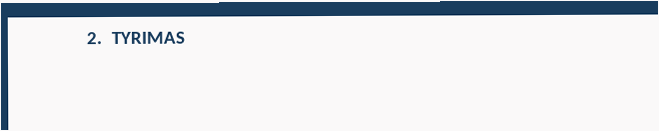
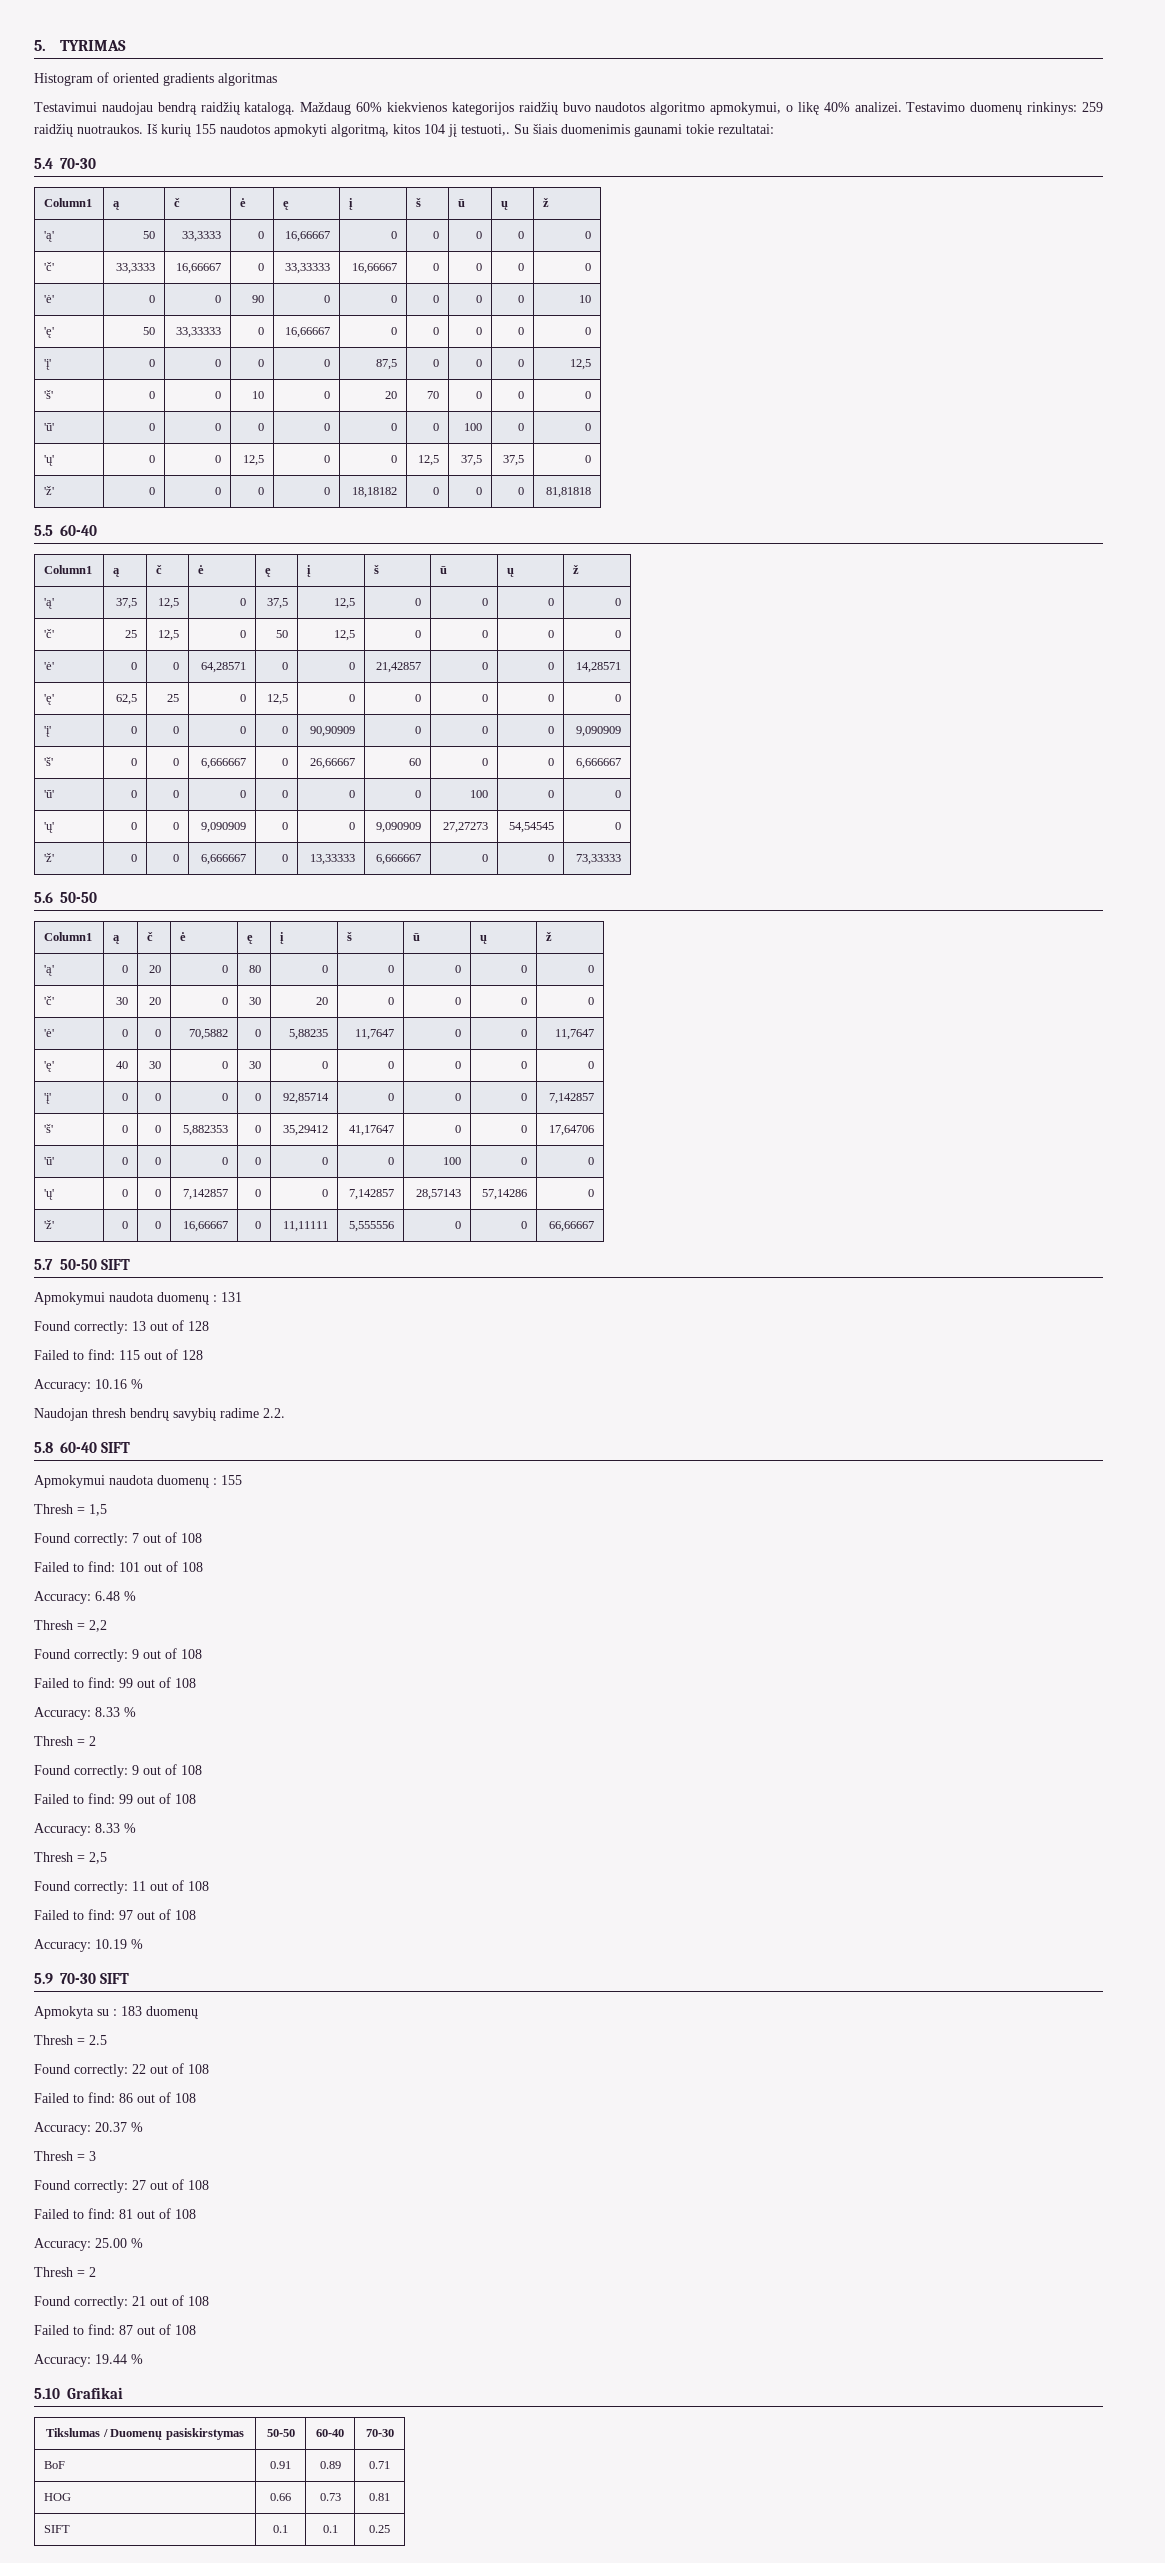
[86,32,102,45] 2. -> [34,40,46,51] 5.
(185, 37) none -> [34,72,277,86] [34,102,1104,115] [34,124,774,137] [34,158,97,169] [44,198,93,207] [113,201,121,210] [174,198,181,207] [240,198,247,207] [283,201,290,210] [349,198,354,210] [416,198,422,207] [458,199,466,207] [501,201,509,210] [543,198,550,207] [44,231,55,242] [142,231,155,239] [181,231,221,242] [257,231,264,239] [284,231,330,242] [390,231,397,239] [432,231,439,239] [475,231,482,239] [517,231,524,239] [584,231,591,239] [44,262,55,271] [115,263,155,274] [175,263,221,274] [257,263,264,271] [284,263,330,274] [351,263,397,274] [432,263,439,271] [475,263,482,271] [517,263,524,271] [584,263,591,271] [44,295,55,303] [148,295,155,303] [214,295,221,303] [251,295,264,303] [323,295,330,303] [390,295,397,303] [432,295,439,303] [475,295,482,303] [517,295,524,303] [578,295,591,303] [44,327,55,338] [142,327,155,335] [175,327,221,338] [257,327,264,335] [284,327,330,338] [390,327,397,335] [432,327,439,335] [475,327,482,335] [517,327,524,335] [584,327,591,335] [44,359,52,370] [148,359,155,367] [214,359,221,367] [257,359,264,367] [323,359,330,367] [375,359,397,370] [432,359,439,367] [475,359,482,367] [517,359,524,367] [569,359,591,370] [44,390,54,399] [148,391,155,399] [214,391,221,399] [251,391,264,399] [323,391,330,399] [384,391,397,399] [426,391,439,399] [475,391,482,399] [517,391,524,399] [584,391,591,399] [44,423,55,431] [148,423,155,431] [214,423,221,431] [257,423,264,431] [323,423,330,431] [390,423,397,431] [432,423,439,431] [463,423,482,431] [517,423,524,431] [584,423,591,431] [44,455,55,466] [148,455,155,463] [214,455,221,463] [242,455,264,466] [323,455,330,463] [390,455,397,463] [417,455,439,466] [460,455,482,466] [502,455,524,466] [584,455,591,463] [44,486,55,495] [148,487,155,495] [214,487,221,495] [257,487,264,495] [323,487,330,495] [351,487,397,498] [432,487,439,495] [475,487,482,495] [517,487,524,495] [545,487,591,498] [34,525,98,536] [44,565,93,574] [113,568,121,577] [156,565,163,574] [198,565,205,574] [265,568,272,577] [307,565,312,577] [374,565,380,574] [440,566,448,574] [507,568,515,577] [573,565,580,574] [44,598,55,609] [115,598,137,609] [157,598,179,609] [239,598,246,606] [266,598,288,609] [333,598,355,609] [414,598,421,606] [481,598,488,606] [547,598,554,606] [614,598,621,606] [44,629,55,638] [124,630,137,638] [157,630,179,641] [239,630,246,638] [275,630,288,638] [333,630,355,641] [414,630,421,638] [481,630,488,638] [547,630,554,638] [614,630,621,638] [44,662,55,670] [130,662,137,670] [172,662,179,670] [200,662,246,673] [281,662,288,670] [348,662,355,670] [375,662,421,673] [481,662,488,670] [547,662,554,670] [575,662,621,673] [44,694,55,705] [115,694,137,705] [166,694,179,702] [239,694,246,702] [266,694,288,705] [348,694,355,702] [414,694,421,702] [481,694,488,702] [547,694,554,702] [614,694,621,702] [44,726,52,737] [130,726,137,734] [172,726,179,734] [239,726,246,734] [281,726,288,734] [309,726,355,737] [414,726,421,734] [481,726,488,734] [547,726,554,734] [575,726,621,737] [44,757,54,766] [130,758,137,766] [172,758,179,766] [200,758,246,769] [281,758,288,766] [309,758,355,769] [408,758,421,766] [481,758,488,766] [547,758,554,766] [575,758,621,769] [44,790,55,798] [130,790,137,798] [172,790,179,798] [239,790,246,798] [281,790,288,798] [348,790,355,798] [414,790,421,798] [469,790,488,798] [547,790,554,798] [614,790,621,798] [44,822,55,833] [130,822,137,830] [172,822,179,830] [200,822,246,833] [281,822,288,830] [348,822,355,830] [375,822,421,833] [442,822,488,833] [508,822,554,833] [614,822,621,830] [44,853,55,862] [130,854,137,862] [172,854,179,862] [200,854,246,865] [281,854,288,862] [309,854,355,865] [375,854,421,865] [481,854,488,862] [547,854,554,862] [575,854,621,865] [34,892,98,903] [44,932,93,941] [113,935,121,944] [147,932,154,941] [180,932,187,941] [247,935,254,944] [280,932,285,944] [347,932,353,941] [413,933,421,941] [480,935,488,944] [546,932,553,941] [44,965,55,976] [121,965,128,973] [148,965,161,973] [221,965,228,973] [248,965,261,973] [321,965,328,973] [387,965,394,973] [454,965,461,973] [520,965,527,973] [587,965,594,973] [44,996,55,1005] [115,997,128,1005] [148,997,161,1005] [221,997,228,1005] [248,997,261,1005] [315,997,328,1005] [387,997,394,1005] [454,997,461,1005] [520,997,527,1005] [587,997,594,1005] [44,1029,55,1037] [121,1029,128,1037] [154,1029,161,1037] [188,1029,228,1040] [254,1029,261,1037] [288,1029,328,1040] [354,1029,394,1040] [454,1029,461,1037] [520,1029,527,1037] [554,1029,594,1040] [44,1061,55,1072] [115,1061,128,1069] [148,1061,161,1069] [221,1061,228,1069] [248,1061,261,1069] [321,1061,328,1069] [387,1061,394,1069] [454,1061,461,1069] [520,1061,527,1069] [587,1061,594,1069] [44,1093,52,1104] [121,1093,128,1101] [154,1093,161,1101] [221,1093,228,1101] [254,1093,261,1101] [282,1093,329,1104] [387,1093,394,1101] [454,1093,461,1101] [520,1093,527,1101] [548,1093,594,1104] [44,1124,54,1133] [121,1125,128,1133] [154,1125,161,1133] [182,1125,228,1136] [254,1125,261,1133] [282,1125,328,1136] [348,1125,394,1136] [454,1125,461,1133] [520,1125,527,1133] [548,1125,594,1136] [44,1157,55,1165] [121,1157,128,1165] [154,1157,161,1165] [221,1157,228,1165] [254,1157,261,1165] [321,1157,328,1165] [387,1157,394,1165] [442,1157,461,1165] [520,1157,527,1165] [587,1157,594,1165] [44,1189,55,1200] [121,1189,128,1197] [154,1189,161,1197] [182,1189,228,1200] [254,1189,261,1197] [321,1189,328,1197] [348,1189,394,1200] [415,1189,461,1200] [481,1189,527,1200] [587,1189,594,1197] [44,1220,55,1229] [121,1221,128,1229] [154,1221,161,1229] [182,1221,228,1232] [254,1221,261,1229] [282,1221,328,1232] [348,1221,394,1232] [454,1221,461,1229] [520,1221,527,1229] [548,1221,594,1232] [34,1259,131,1270] [34,1292,242,1305] [34,1320,209,1334] [34,1349,203,1360] [34,1379,143,1392] [34,1408,285,1421] [34,1442,131,1453] [34,1475,242,1488] [34,1504,107,1516] [34,1532,202,1546] [34,1561,203,1572] [34,1591,136,1604] [34,1620,107,1632] [34,1648,202,1662] [34,1677,196,1688] [34,1707,136,1720] [34,1736,96,1746] [34,1764,202,1778] [34,1793,196,1804] [34,1823,136,1836] [34,1852,107,1864] [34,1880,209,1894] [34,1909,196,1920] [34,1939,143,1952] [34,1973,130,1984] [34,2006,198,2019] [34,2035,107,2045] [34,2063,209,2077] [34,2092,196,2103] [34,2122,143,2135] [34,2151,96,2161] [34,2179,209,2193] [34,2208,196,2219] [34,2238,143,2251] [34,2267,96,2277] [34,2295,209,2309] [34,2324,196,2335] [34,2354,143,2367] [34,2387,123,2399] [46,2428,244,2440] [266,2429,295,2437] [316,2429,344,2437] [365,2429,394,2437] [44,2461,66,2469] [270,2461,291,2469] [319,2461,341,2469] [369,2461,390,2469] [44,2493,72,2501] [270,2493,291,2501] [319,2493,341,2501] [369,2493,390,2501] [44,2525,71,2533] [273,2525,288,2533] [322,2525,338,2533] [369,2525,390,2533] // Histogram of oriented gradients algoritmas // Testavimui naudojau bendrą raidžių katalogą. Maždaug 60% kiekvienos kategorijos raidžių buvo naudotos algoritmo apmokymui, o likę 40% analizei. Testavimo duomenų rinkinys: 259 raidžių nuotraukos. Iš kurių 155 naudotos apmokyti algoritmą, kitos 104 jį testuoti,. Su šiais duomenimis gaunami tokie rezultatai: // 5.4 70-30 // Column1 | ą | č | ė | ę | į | š | ū | ų | ž // 'ą' | 50 | 33,3333 | 0 | 16,66667 | 0 | 0 | 0 | 0 | 0 // 'č' | 33,3333 | 16,66667 | 0 | 33,33333 | 16,66667 | 0 | 0 | 0 | 0 // 'ė' | 0 | 0 | 90 | 0 | 0 | 0 | 0 | 0 | 10 // 'ę' | 50 | 33,33333 | 0 | 16,66667 | 0 | 0 | 0 | 0 | 0 // 'į' | 0 | 0 | 0 | 0 | 87,5 | 0 | 0 | 0 | 12,5 // 'š' | 0 | 0 | 10 | 0 | 20 | 70 | 0 | 0 | 0 // 'ū' | 0 | 0 | 0 | 0 | 0 | 0 | 100 | 0 | 0 // 'ų' | 0 | 0 | 12,5 | 0 | 0 | 12,5 | 37,5 | 37,5 | 0 // 'ž' | 0 | 0 | 0 | 0 | 18,18182 | 0 | 0 | 0 | 81,81818 // 5.5 60-40 // Column1 | ą | č | ė | ę | į | š | ū | ų | ž // 'ą' | 37,5 | 12,5 | 0 | 37,5 | 12,5 | 0 | 0 | 0 | 0 // 'č' | 25 | 12,5 | 0 | 50 | 12,5 | 0 | 0 | 0 | 0 // 'ė' | 0 | 0 | 64,28571 | 0 | 0 | 21,42857 | 0 | 0 | 14,28571 // 'ę' | 62,5 | 25 | 0 | 12,5 | 0 | 0 | 0 | 0 | 0 // 'į' | 0 | 0 | 0 | 0 | 90,90909 | 0 | 0 | 0 | 9,090909 // 'š' | 0 | 0 | 6,666667 | 0 | 26,66667 | 60 | 0 | 0 | 6,666667 // 'ū' | 0 | 0 | 0 | 0 | 0 | 0 | 100 | 0 | 0 // 'ų' | 0 | 0 | 9,090909 | 0 | 0 | 9,090909 | 27,27273 | 54,54545 | 0 // 'ž' | 0 | 0 | 6,666667 | 0 | 13,33333 | 6,666667 | 0 | 0 | 73,33333 // 5.6 50-50 // Column1 | ą | č | ė | ę | į | š | ū | ų | ž // 'ą' | 0 | 20 | 0 | 80 | 0 | 0 | 0 | 0 | 0 // 'č' | 30 | 20 | 0 | 30 | 20 | 0 | 0 | 0 | 0 // 'ė' | 0 | 0 | 70,5882 | 0 | 5,88235 | 11,7647 | 0 | 0 | 11,7647 // 'ę' | 40 | 30 | 0 | 30 | 0 | 0 | 0 | 0 | 0 // 'į' | 0 | 0 | 0 | 0 | 92,85714 | 0 | 0 | 0 | 7,142857 // 'š' | 0 | 0 | 5,882353 | 0 | 35,29412 | 41,17647 | 0 | 0 | 17,64706 // 'ū' | 0 | 0 | 0 | 0 | 0 | 0 | 100 | 0 | 0 // 'ų' | 0 | 0 | 7,142857 | 0 | 0 | 7,142857 | 28,57143 | 57,14286 | 0 // 'ž' | 0 | 0 | 16,66667 | 0 | 11,11111 | 5,555556 | 0 | 0 | 66,66667 // 5.7 50-50 SIFT // Apmokymui naudota duomenų : 131 // Found correctly: 13 out of 128 // Failed to find: 115 out of 128 // Accuracy: 10.16 % // Naudojan thresh bendrų savybių radime 2.2. // 5.8 60-40 SIFT // Apmokymui naudota duomenų : 155 // Thresh = 1,5 // Found correctly: 7 out of 108 // Failed to find: 101 out of 108 // Accuracy: 6.48 % // Thresh = 2,2 // Found correctly: 9 out of 108 // Failed to find: 99 out of 108 // Accuracy: 8.33 % // Thresh = 2 // Found correctly: 9 out of 108 // Failed to find: 99 out of 108 // Accuracy: 8.33 % // Thresh = 2,5 // Found correctly: 11 out of 108 // Failed to find: 97 out of 108 // Accuracy: 10.19 % // 5.9 70-30 SIFT // Apmokyta su : 183 duomenų // Thresh = 2.5 // Found correctly: 22 out of 108 // Failed to find: 86 out of 108 // Accuracy: 20.37 % // Thresh = 3 // Found correctly: 27 out of 108 // Failed to find: 81 out of 108 // Accuracy: 25.00 % // Thresh = 2 // Found correctly: 21 out of 108 // Failed to find: 87 out of 108 // Accuracy: 19.44 % // 5.10 Grafikai // Tikslumas / Duomenų pasiskirstymas | 50-50 | 60-40 | 70-30 // BoF | 0.91 | 0.89 | 0.71 // HOG | 0.66 | 0.73 | 0.81 // SIFT | 0.1 | 0.1 | 0.25

